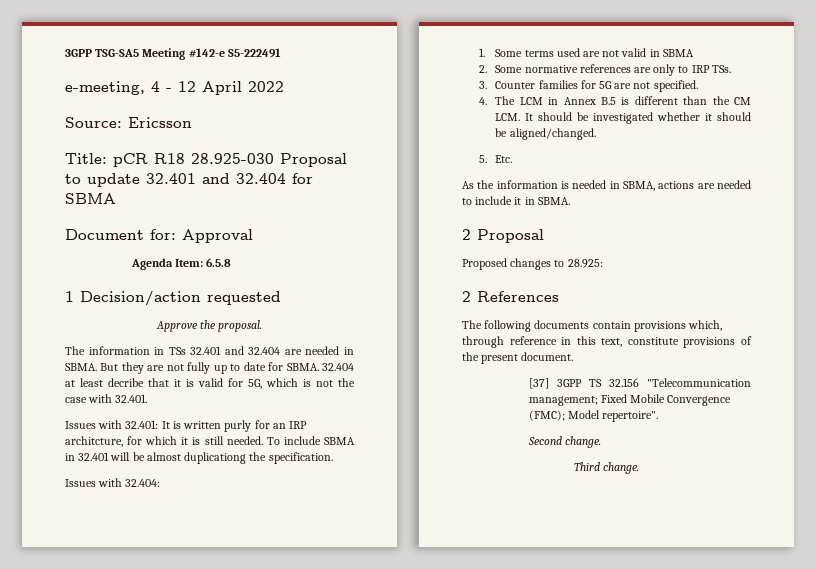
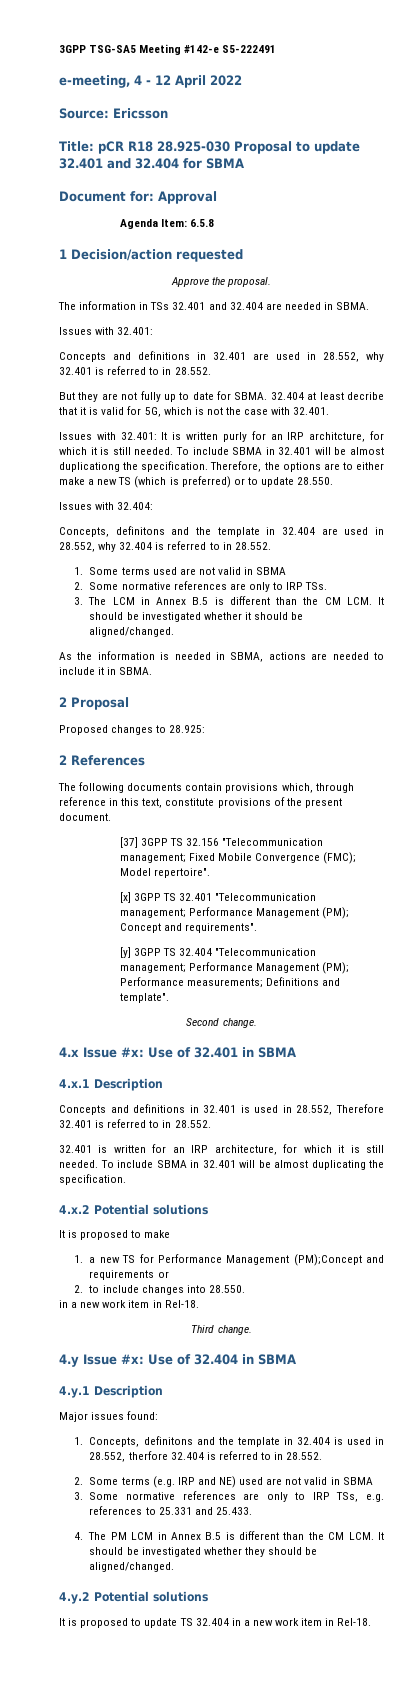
(97, 367) none -> [59,327,154,335] [59,351,384,362] [59,366,211,375] // Issues with 32.401: // Concepts and definitions in 32.401 are used in 28.552, why 32.401 is referred to in 28.552. //
[65,478,161,487] // Issues with 32.404: -> [210,461,384,472] [59,476,334,488] [59,502,154,510] [59,526,384,537] [59,541,271,552] Therefore, the options are to either make a new TS (which is preferred) or to update 28.550. // Issues with 32.404: // Concepts, definitons and the template in 32.404 are used in 28.552, why 32.404 is referred to in 28.552.
[495,80,698,92] [478,97,487,105] Counter families for 5G are not specified. // 4. -> (84, 601) none
[478,155,513,163] // 5. Etc. -> (175, 632) none
[527,436,601,448] [573,462,640,474] Second change. // Third change. -> [119,892,317,903] [119,907,350,919] [119,923,258,933] [119,947,317,958] [119,962,350,974] [119,977,341,988] [119,993,169,1003] [186,1018,257,1028] [59,1047,296,1058] [59,1078,163,1091] [59,1104,384,1115] [59,1119,211,1128] [59,1144,384,1155] [59,1160,384,1170] [59,1174,126,1185] [59,1204,208,1215] [59,1230,171,1240] [74,1254,384,1266] [89,1270,169,1280] [74,1285,245,1295] [59,1300,199,1308] [191,1325,252,1335] [59,1354,296,1367] [59,1385,163,1398] [59,1411,159,1422] [74,1436,384,1447] [89,1451,323,1462] [74,1476,373,1488] [74,1491,384,1502] [89,1506,252,1515] [74,1531,385,1540] [89,1547,318,1557] [89,1562,175,1572] [59,1591,208,1604] [59,1618,372,1628] [x] 3GPP TS 32.401 "Telecommunication management; Performance Management (PM); Concept and requirements". // [y] 3GPP TS 32.404 "Telecommunication management; Performance Management (PM); Performance measurements; Definitions and template". // Second change. // 4.x Issue #x: Use of 32.401 in SBMA // 4.x.1 Description // Concepts and definitions in 32.401 is used in 28.552, Therefore 32.401 is referred to in 28.552. // 32.401 is written for an IRP architecture, for which it is still needed. To include SBMA in 32.401 will be almost duplicating the specification. // 4.x.2 Potential solutions // It is proposed to make // 1. a new TS for Performance Management (PM);Concept and requirements or // 2. to include changes into 28.550. // in a new work item in Rel-18. // Third change. // 4.y Issue #x: Use of 32.404 in SBMA // 4.y.1 Description // Major issues found: // 1. Concepts, definitons and the template in 32.404 is used in 28.552, therfore 32.404 is referred to in 28.552. // 2. Some terms (e.g. IRP and NE) used are not valid in SBMA // 3. Some normative references are only to IRP TSs, e.g. references to 25.331 and 25.433. // 4. The PM LCM in Annex B.5 is different than the CM LCM. It should be investigated whether they should be aligned/changed. // 4.y.2 Potential solutions // It is proposed to update TS 32.404 in a new work item in Rel-18.

